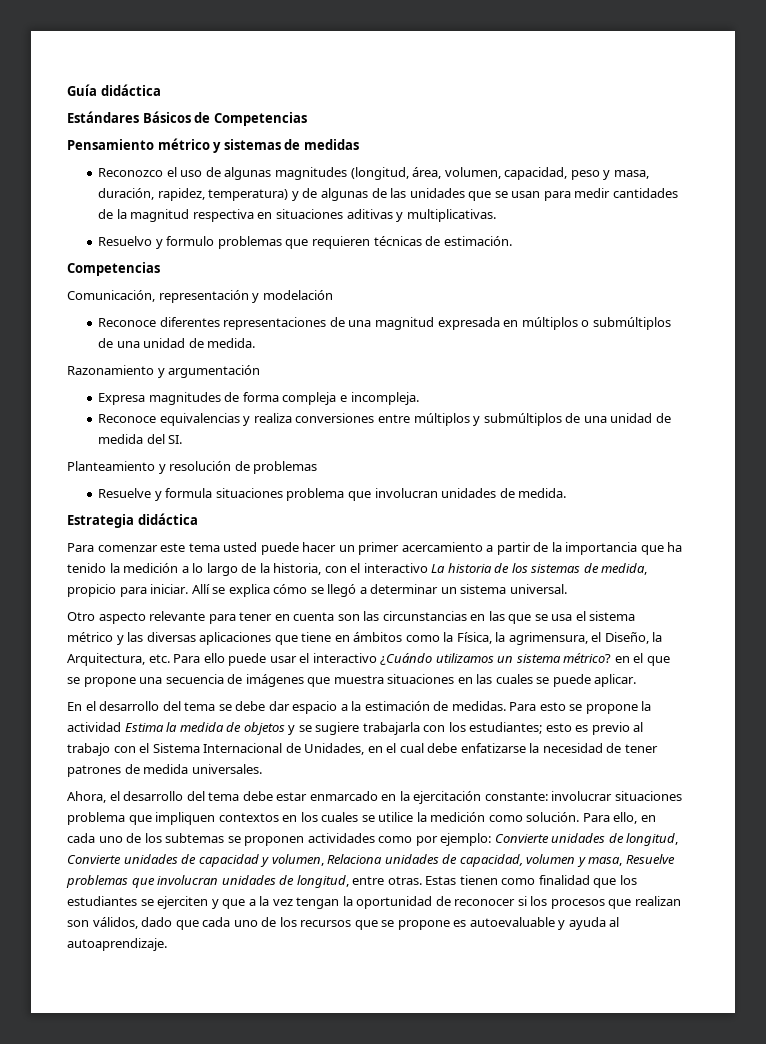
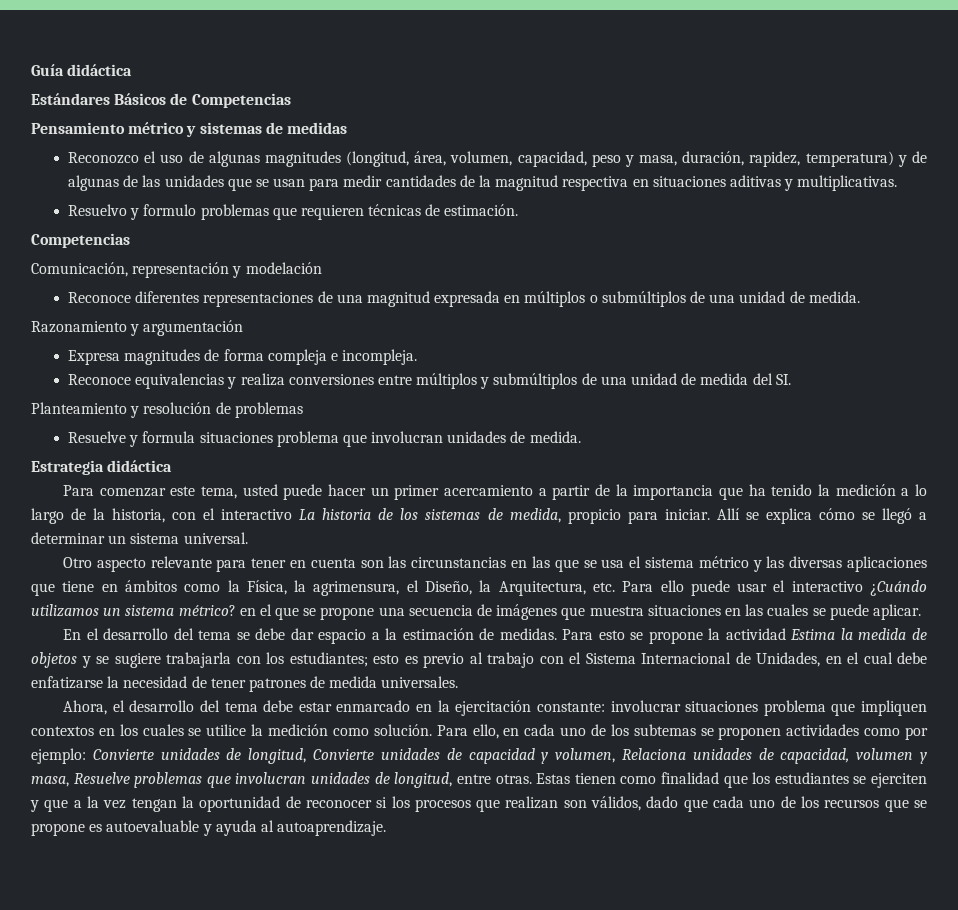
[188,543,220,552] tema -> [201,486,238,499] tema,

